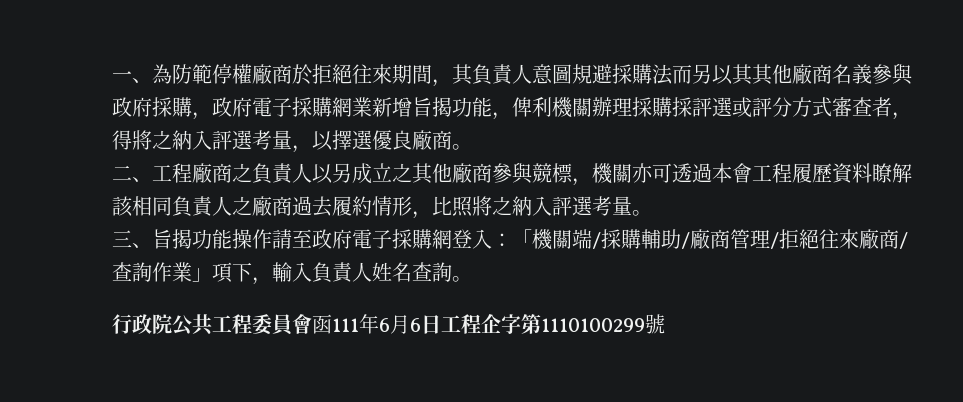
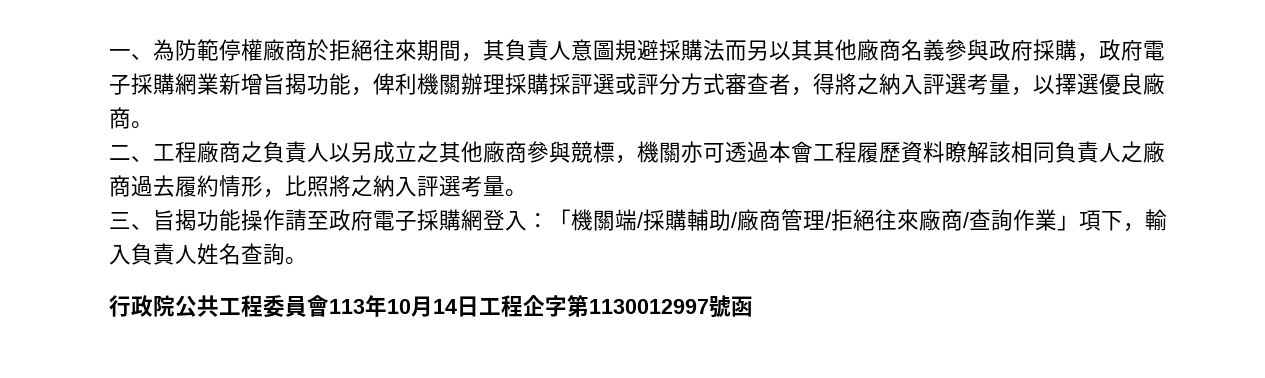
[311,314,421,334] 函111年6月6 -> [328,295,457,317] 113年10月14
[540,314,665,334] 1110100299號 -> [588,295,753,318] 1130012997號函

